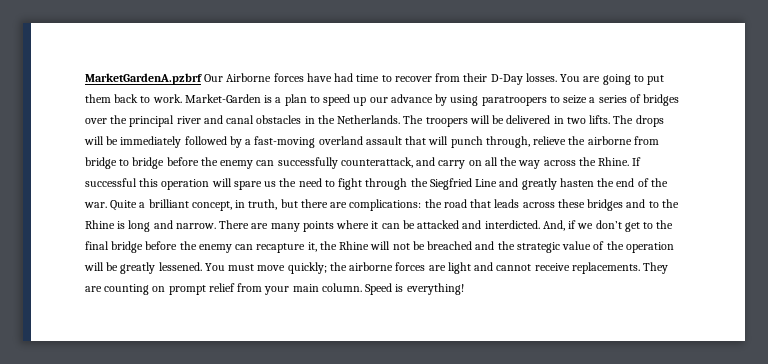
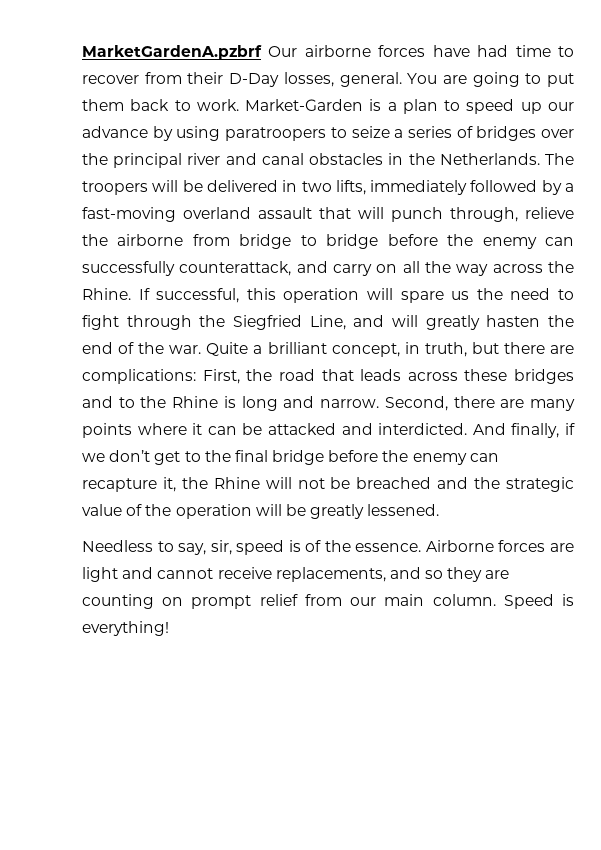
[226,73,272,82] Airborne -> [304,45,371,57] airborne
[525,73,557,82] losses. -> [283,72,402,87] losses, general.
[589,115,664,127] [84,136,119,145] lifts. The drops will be -> [335,180,366,195] lifts,
[85,178,137,187] successful -> [156,288,240,303] successful,
[475,178,519,187] Line and -> [309,315,418,330] Line, and will
(422, 205) none -> [202,369,240,384] First,
[219,220,250,229] There -> [384,396,495,411] Second, there
[542,220,565,231] And, -> [472,423,560,438] And finally,
[204,262,394,274] You must move quickly; the airborne -> [82,540,494,555] // Needless to say, sir, speed is of the essence. Airborne
[571,262,669,274] replacements. They -> [275,567,483,582] replacements, and so they
[264,286,290,295] your -> [350,597,377,606] our

